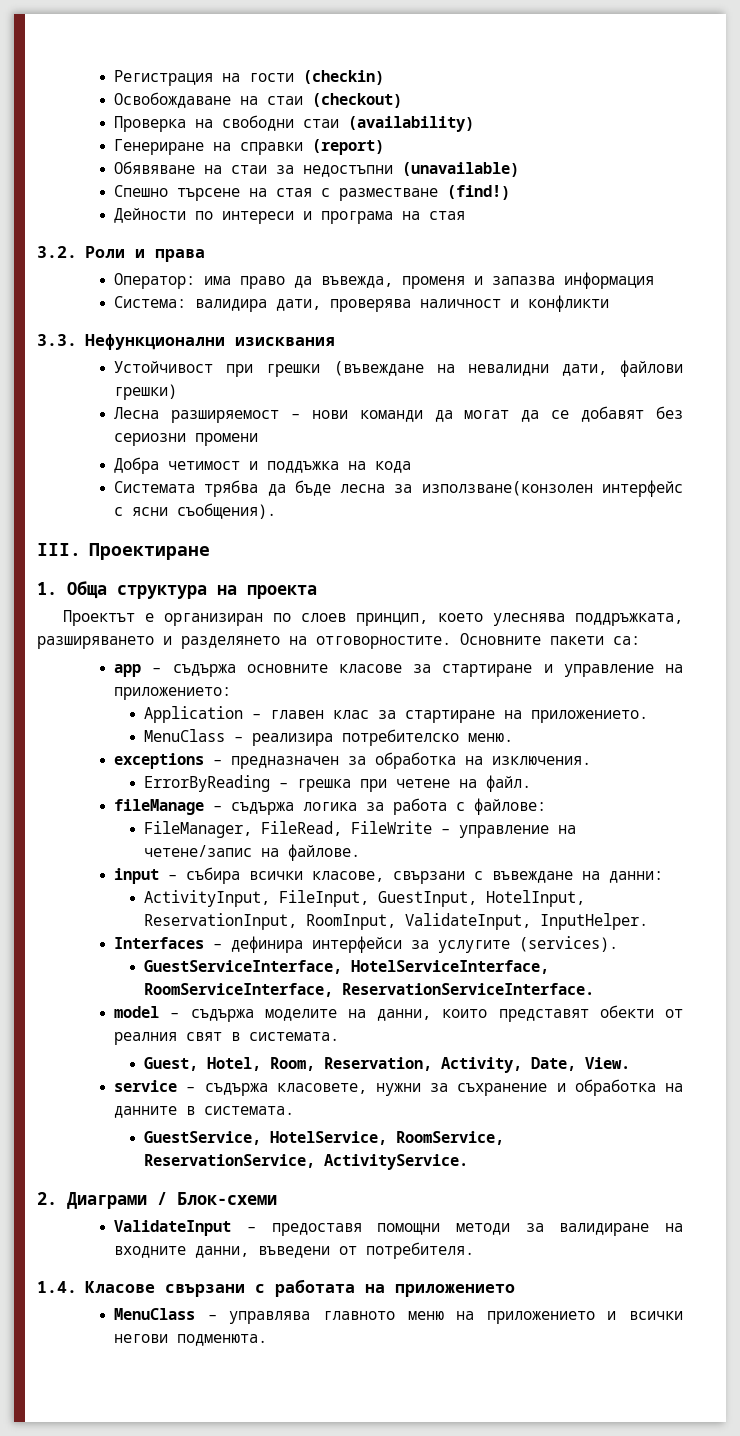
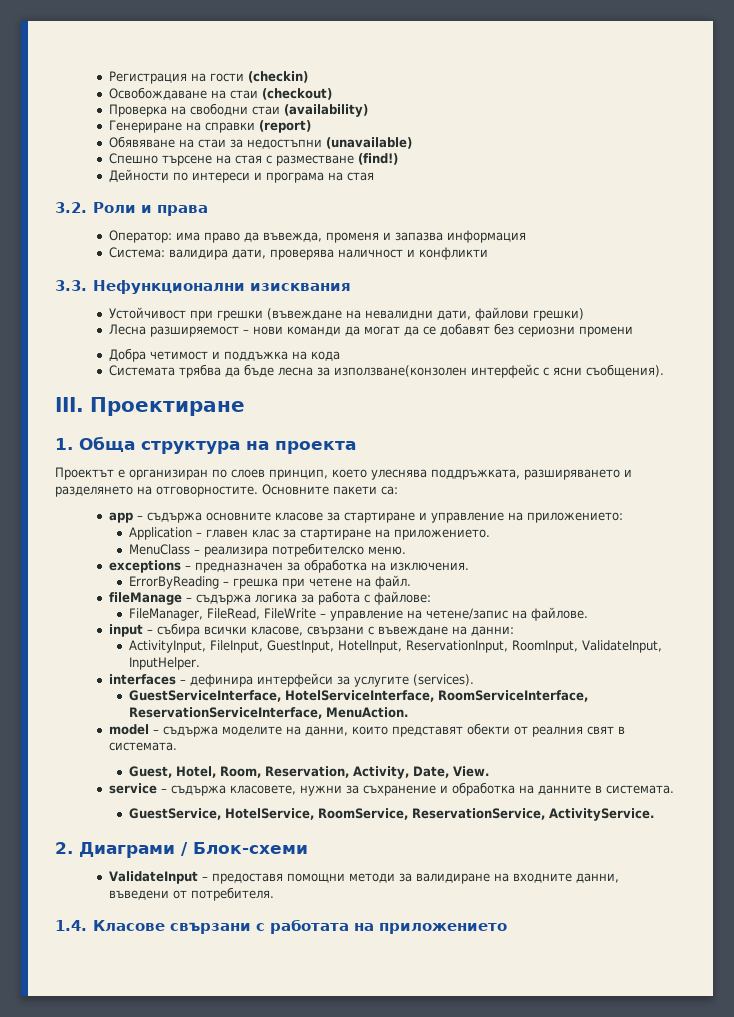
[114,937,205,949] Interfaces -> [108,674,176,685] interfaces
[342,983,595,995] ReservationServiceInterface. -> [128,707,408,719] ReservationServiceInterface, MenuAction.
[114,1308,683,1324] [114,1334,268,1346] // MenuClass – управлява главното меню на приложението и всички негови подменюта. -> (508, 928) none

